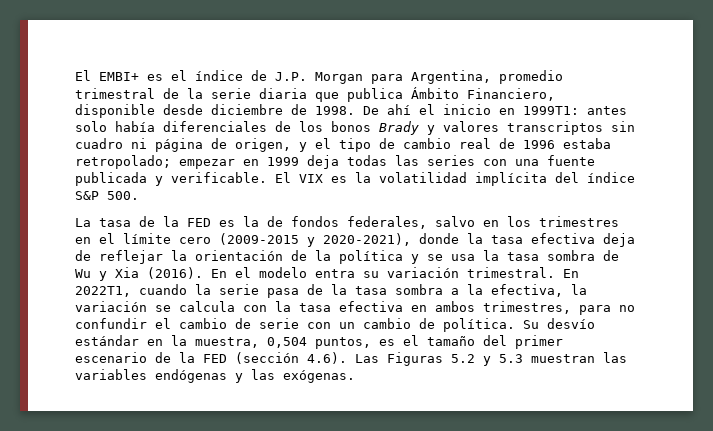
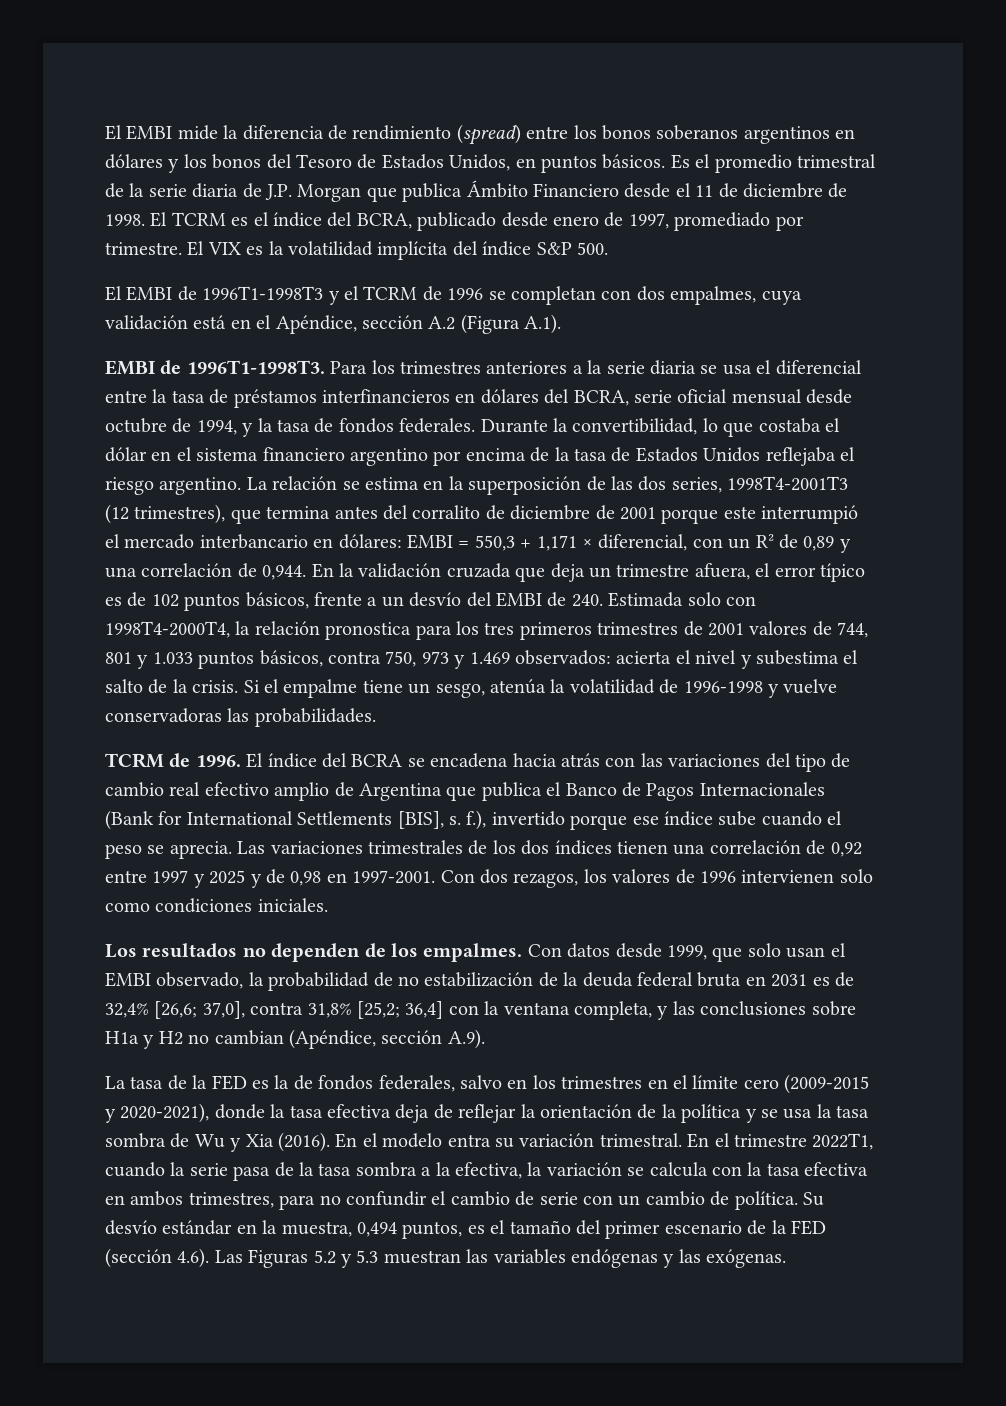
[75,70,491,84] El EMBI+ es el índice de J.P. Morgan para Argentina, -> [105,124,856,145] [105,154,711,173] El EMBI mide la diferencia de rendimiento (spread) entre los bonos soberanos argentinos en dólares y los bonos del Tesoro de Estados Unidos, en puntos básicos. Es el
[315,87,555,102] [75,104,627,118] [75,121,635,135] [75,138,611,152] [75,155,595,169] [75,172,267,186] que publica Ámbito Financiero, disponible desde diciembre de 1998. De ahí el inicio en 1999T1: antes solo había diferenciales de los bonos Brady y valores transcriptos sin cuadro ni página de origen, y el tipo de cambio real de 1996 estaba retropolado; empezar en 1999 deja todas las series con una fuente publicada y verificable. -> [242,180,848,202] [105,212,804,231] [105,242,182,255] de J.P. Morgan que publica Ámbito Financiero desde el 11 de diciembre de 1998. El TCRM es el índice del BCRA, publicado desde enero de 1997, promediado por trimestre.
(139, 195) none -> [105,286,802,305] [105,314,562,334] [105,360,862,375] [105,389,853,408] [105,418,840,437] [105,447,855,466] [105,476,849,495] [105,504,859,524] [105,534,851,553] [105,563,865,582] [105,592,756,611] [105,621,869,640] [105,650,859,669] [105,679,838,698] [105,708,376,727] [105,753,851,772] [105,782,825,801] [105,810,843,830] [105,840,862,859] [105,869,873,888] [105,898,328,913] [105,943,846,962] [105,972,854,991] [105,1001,856,1020] [105,1029,485,1049] // El EMBI de 1996T1-1998T3 y el TCRM de 1996 se completan con dos empalmes, cuya validación está en el Apéndice, sección A.2 (Figura A.1). // EMBI de 1996T1-1998T3. Para los trimestres anteriores a la serie diaria se usa el diferencial entre la tasa de préstamos interfinancieros en dólares del BCRA, serie oficial mensual desde octubre de 1994, y la tasa de fondos federales. Durante la convertibilidad, lo que costaba el dólar en el sistema financiero argentino por encima de la tasa de Estados Unidos reflejaba el riesgo argentino. La relación se estima en la superposición de las dos series, 1998T4-2001T3 (12 trimestres), que termina antes del corralito de diciembre de 2001 porque este interrumpió el mercado interbancario en dólares: EMBI = 550,3 + 1,171 × diferencial, con un R² de 0,89 y una correlación de 0,944. En la validación cruzada que deja un trimestre afuera, el error típico es de 102 puntos básicos, frente a un desvío del EMBI de 240. Estimada solo con 1998T4-2000T4, la relación pronostica para los tres primeros trimestres de 2001 valores de 744, 801 y 1.033 puntos básicos, contra 750, 973 y 1.469 observados: acierta el nivel y subestima el salto de la crisis. Si el empalme tiene un sesgo, atenúa la volatilidad de 1996-1998 y vuelve conservadoras las probabilidades. // TCRM de 1996. El índice del BCRA se encadena hacia atrás con las variaciones del tipo de cambio real efectivo amplio de Argentina que publica el Banco de Pagos Internacionales (Bank for International Settlements [BIS], s. f.), invertido porque ese índice sube cuando el peso se aprecia. Las variaciones trimestrales de los dos índices tienen una correlación de 0,92 entre 1997 y 2025 y de 0,98 en 1997-2001. Con dos rezagos, los valores de 1996 intervienen solo como condiciones iniciales. // Los resultados no dependen de los empalmes. Con datos desde 1999, que solo usan el EMBI observado, la probabilidad de no estabilización de la deuda federal bruta en 2031 es de 32,4% [26,6; 37,0], contra 31,8% [25,2; 36,4] con la ventana completa, y las conclusiones sobre H1a y H2 no cambian (Apéndice, sección A.9).
(579, 273) none -> [714,1133,807,1147] el trimestre
[267,337,307,348] 0,504 -> [357,1222,397,1237] 0,494

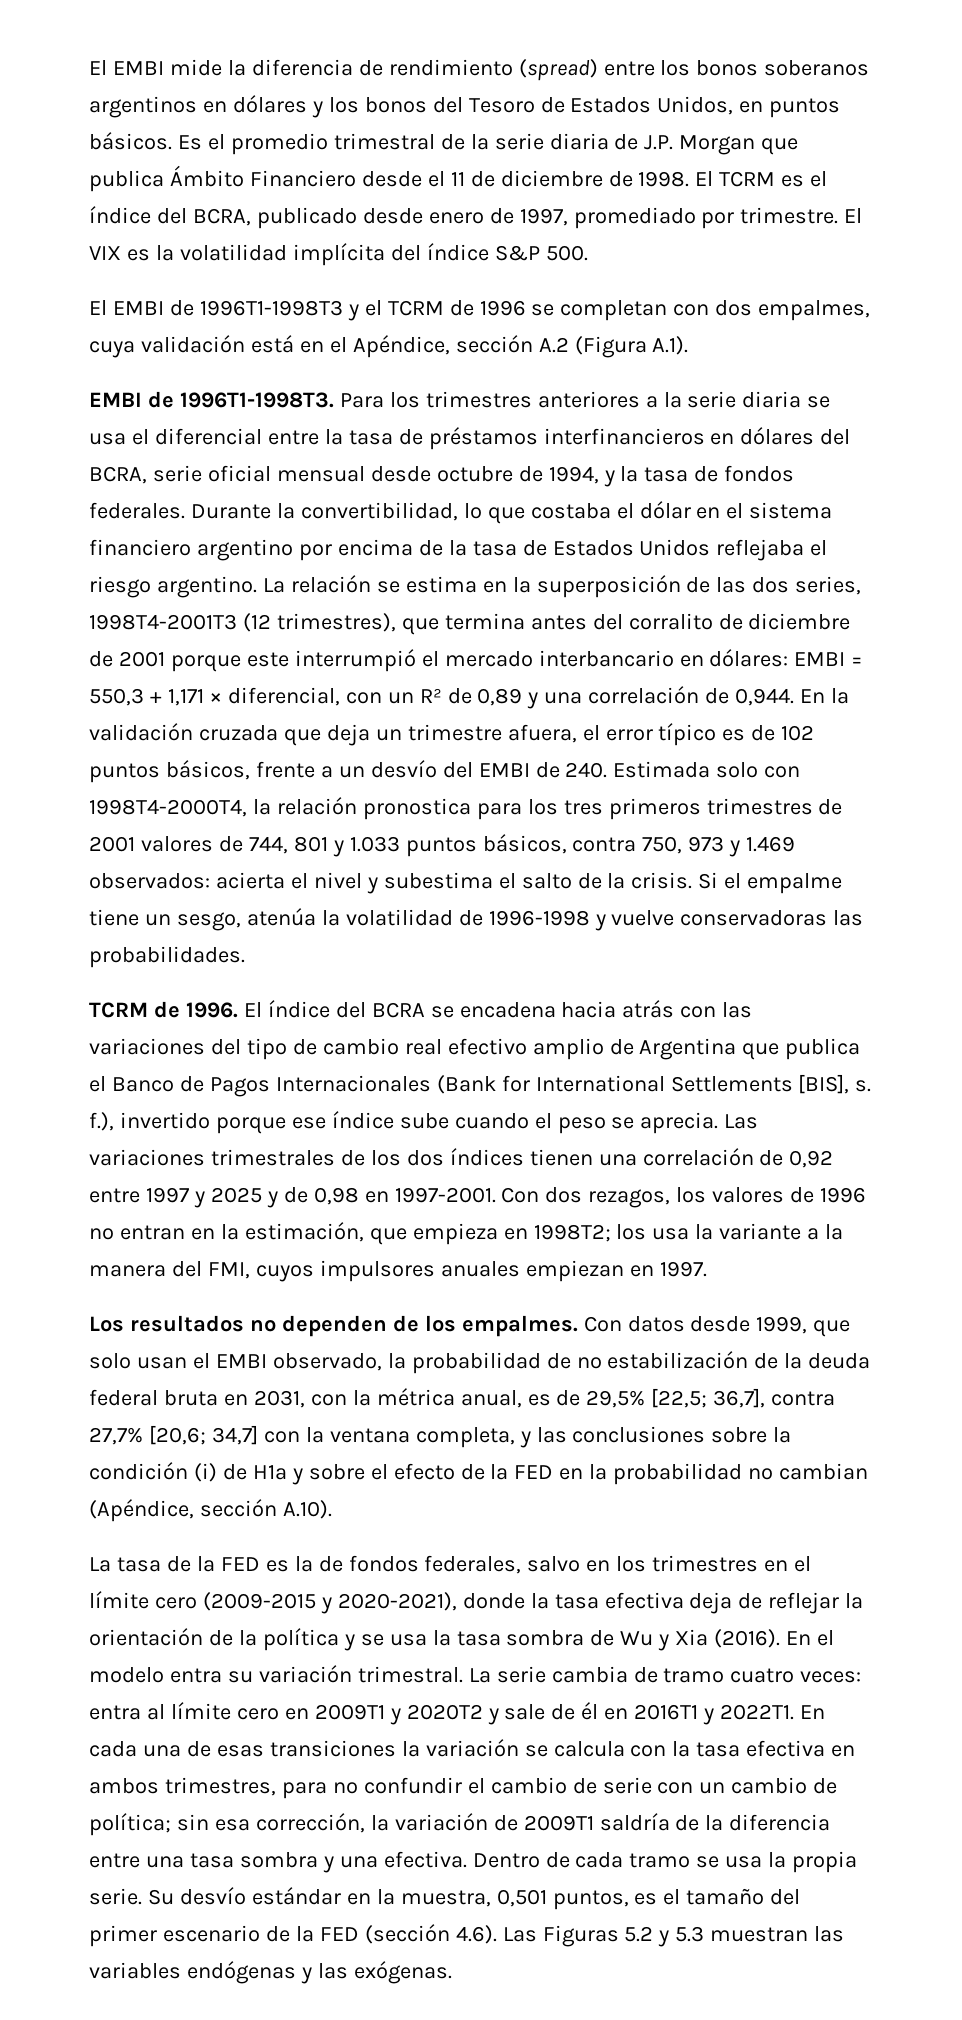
[741,869,873,883] [105,898,328,913] intervienen solo como condiciones iniciales. -> [89,1222,844,1245] [89,1260,707,1282] no entran en la estimación, que empieza en 1998T2; los usa la variante a la manera del FMI, cuyos impulsores anuales empiezan en 1997.
[771,972,854,987] [105,1001,444,1019] 2031 es de 32,4% [26,6; 37,0], contra 31,8% [25,2; 36,4] -> [253,1388,836,1408] [89,1425,258,1445] 2031, con la métrica anual, es de 29,5% [22,5; 36,7], contra 27,7% [20,6; 34,7]
[105,1031,183,1049] H1a y H2 -> [773,1427,792,1443] [89,1462,743,1485] la condición (i) de H1a y sobre el efecto de la FED en la probabilidad
[447,1029,485,1049] A.9). -> [282,1500,332,1519] A.10).
[687,1133,874,1150] [105,1162,522,1181] En el trimestre 2022T1, cuando la serie pasa de la tasa sombra a la efectiva, -> [468,1666,862,1683] [89,1702,826,1725] [89,1740,396,1757] La serie cambia de tramo cuatro veces: entra al límite cero en 2009T1 y 2020T2 y sale de él en 2016T1 y 2022T1. En cada una de esas transiciones
[734,1191,798,1210] política. -> [89,1813,831,1836] [89,1851,858,1873] [89,1888,142,1905] política; sin esa corrección, la variación de 2009T1 saldría de la diferencia entre una tasa sombra y una efectiva. Dentro de cada tramo se usa la propia serie.
[357,1222,397,1237] 0,494 -> [496,1889,547,1907] 0,501

